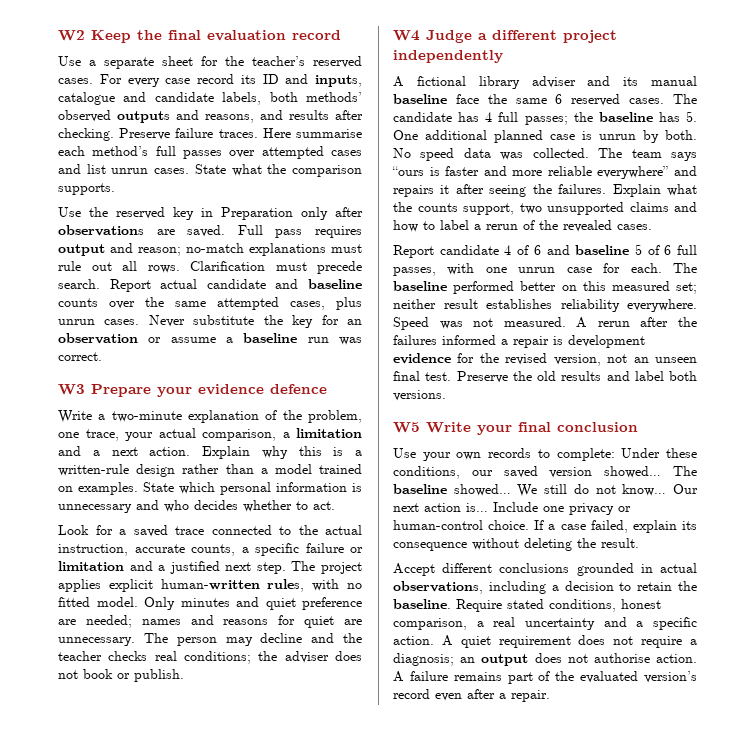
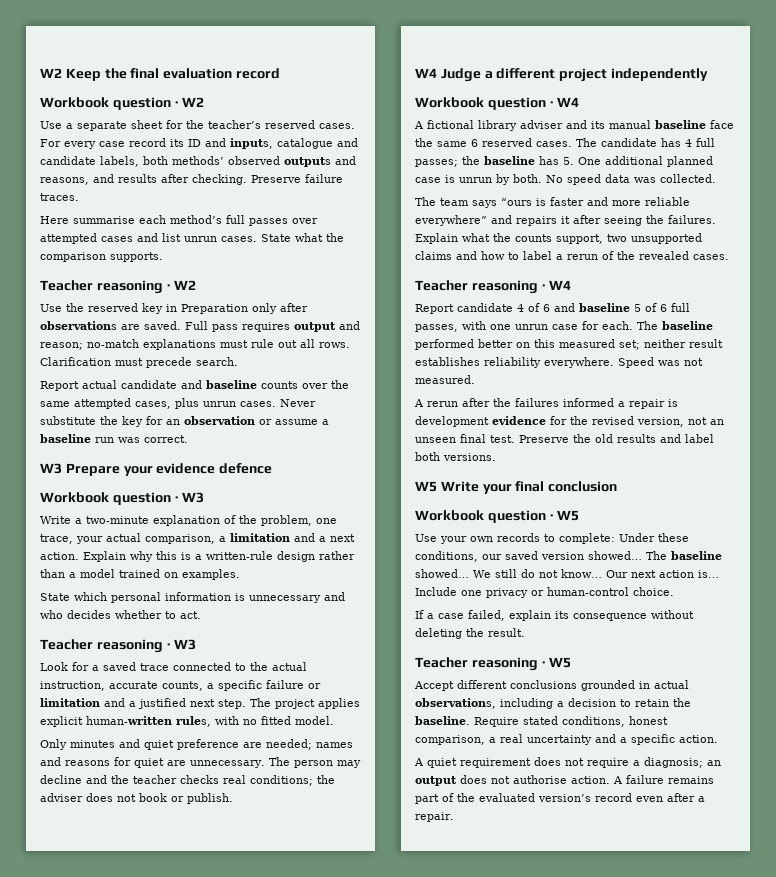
(341, 35) none -> [40,97,205,110] // Workbook question · W2
(258, 133) none -> (79, 197) //
(115, 189) none -> [40,280,197,294] // Teacher reasoning · W2
(100, 284) none -> (238, 361) //
(327, 389) none -> [40,492,205,505] // Workbook question · W3
(138, 488) none -> (240, 574) //
(335, 505) none -> [40,639,197,653] // Teacher reasoning · W3
(138, 602) none -> (334, 720) //
(503, 56) none -> [415,97,580,110] // Workbook question · W4
(589, 153) none -> (716, 178) //
(652, 227) none -> [415,280,572,294] // Teacher reasoning · W4
(566, 322) none -> (475, 379) //
(638, 427) none -> [415,510,580,523] // Workbook question · W5
(530, 525) none -> (674, 591) //
(639, 543) none -> [415,657,572,671] // Teacher reasoning · W5
(434, 640) none -> (718, 739) //

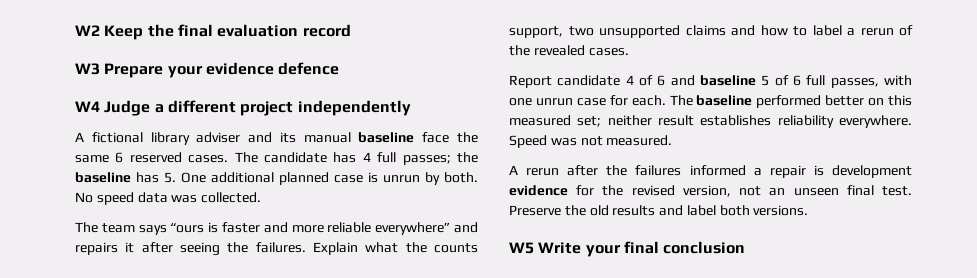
[40,97,205,110] [40,120,355,131] [40,138,358,149] [40,156,356,167] [40,174,343,185] [40,193,79,201] [40,215,318,226] [40,233,344,244] [40,252,163,262] [40,280,197,294] [40,303,308,314] [40,321,360,332] [40,339,350,350] [40,357,238,368] [40,380,349,391] [40,398,316,409] [40,416,329,427] [40,434,188,443] // Workbook question · W2 // Use a separate sheet for the teacher’s reserved cases. For every case record its ID and inputs, catalogue and candidate labels, both methods’ observed outputs and reasons, and results after checking. Preserve failure traces. // Here summarise each method’s full passes over attempted cases and list unrun cases. State what the comparison supports. // Teacher reasoning · W2 // Use the reserved key in Preparation only after observations are saved. Full pass requires output and reason; no-match explanations must rule out all rows. Clarification must precede search. // Report actual candidate and baseline counts over the same attempted cases, plus unrun cases. Never substitute the key for an observation or assume a baseline run was correct. -> (351, 30) none
[40,492,205,505] [40,515,337,526] [40,533,355,544] [40,551,355,562] [40,569,240,580] [40,592,345,603] [40,610,201,619] [40,639,197,653] [40,662,307,671] [40,680,321,691] [40,698,360,709] [40,716,334,727] [40,739,353,750] [40,757,361,768] [40,775,335,786] [40,793,233,804] // Workbook question · W3 // Write a two-minute explanation of the problem, one trace, your actual comparison, a limitation and a next action. Explain why this is a written-rule design rather than a model trained on examples. // State which personal information is unnecessary and who decides whether to act. // Teacher reasoning · W3 // Look for a saved trace connected to the actual instruction, accurate counts, a specific failure or limitation and a justified next step. The project applies explicit human-written rules, with no fitted model. // Only minutes and quiet preference are needed; names and reasons for quiet are unnecessary. The person may decline and the teacher checks real conditions; the adviser does not book or publish. -> (340, 68) none
[415,97,580,110] // Workbook question · W4 -> (411, 108) none
[415,280,572,294] // Teacher reasoning · W4 -> (629, 52) none
[415,510,580,523] [415,533,689,544] [415,551,722,562] [415,569,719,578] [415,587,674,598] [415,610,694,621] [415,628,525,639] [415,657,572,671] [414,680,689,691] [415,698,691,709] [415,716,668,727] [415,734,718,745] [414,757,721,768] [415,775,714,786] [415,793,705,804] [415,812,454,822] // Workbook question · W5 // Use your own records to complete: Under these conditions, our saved version showed… The baseline showed… We still do not know… Our next action is… Include one privacy or human-control choice. // If a case failed, explain its consequence without deleting the result. // Teacher reasoning · W5 // Accept different conclusions grounded in actual observations, including a decision to retain the baseline. Require stated conditions, honest comparison, a real uncertainty and a specific action. // A quiet requirement does not require a diagnosis; an output does not authorise action. A failure remains part of the evaluated version’s record even after a repair. -> (746, 247) none

